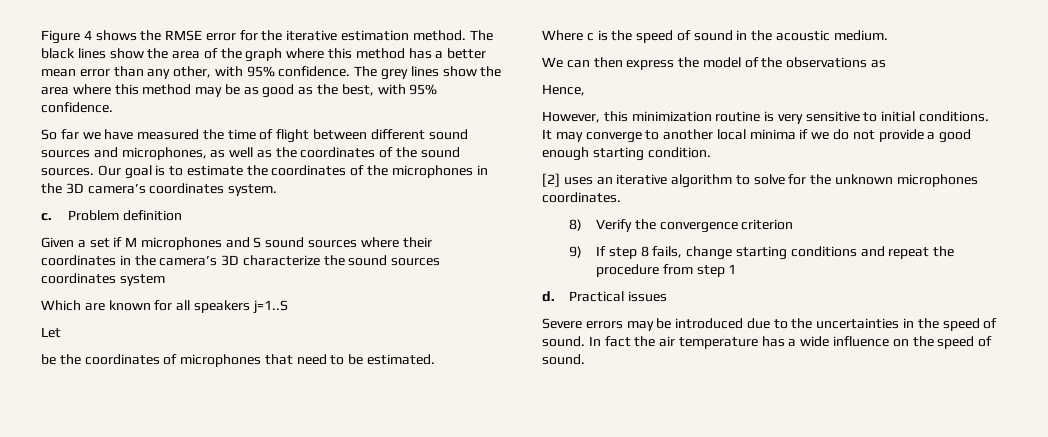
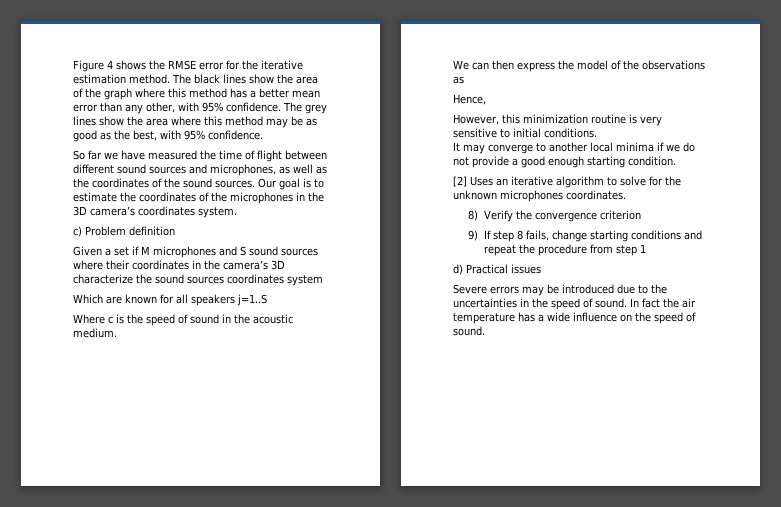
[41,213,52,221] c. -> [73,226,82,237] c)
[41,327,61,338] [41,354,436,367] // Let // be the coordinates of microphones that need to be estimated. -> (267, 300) none
[563,177,593,185] uses -> [470,176,493,186] Uses
[542,291,555,302] d. -> [453,264,463,275] d)

